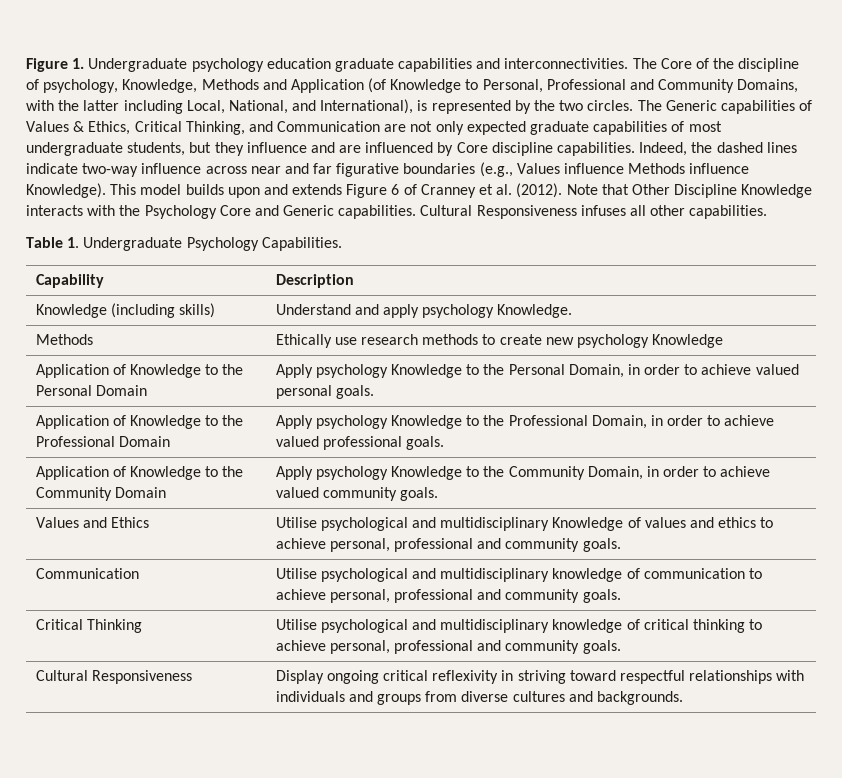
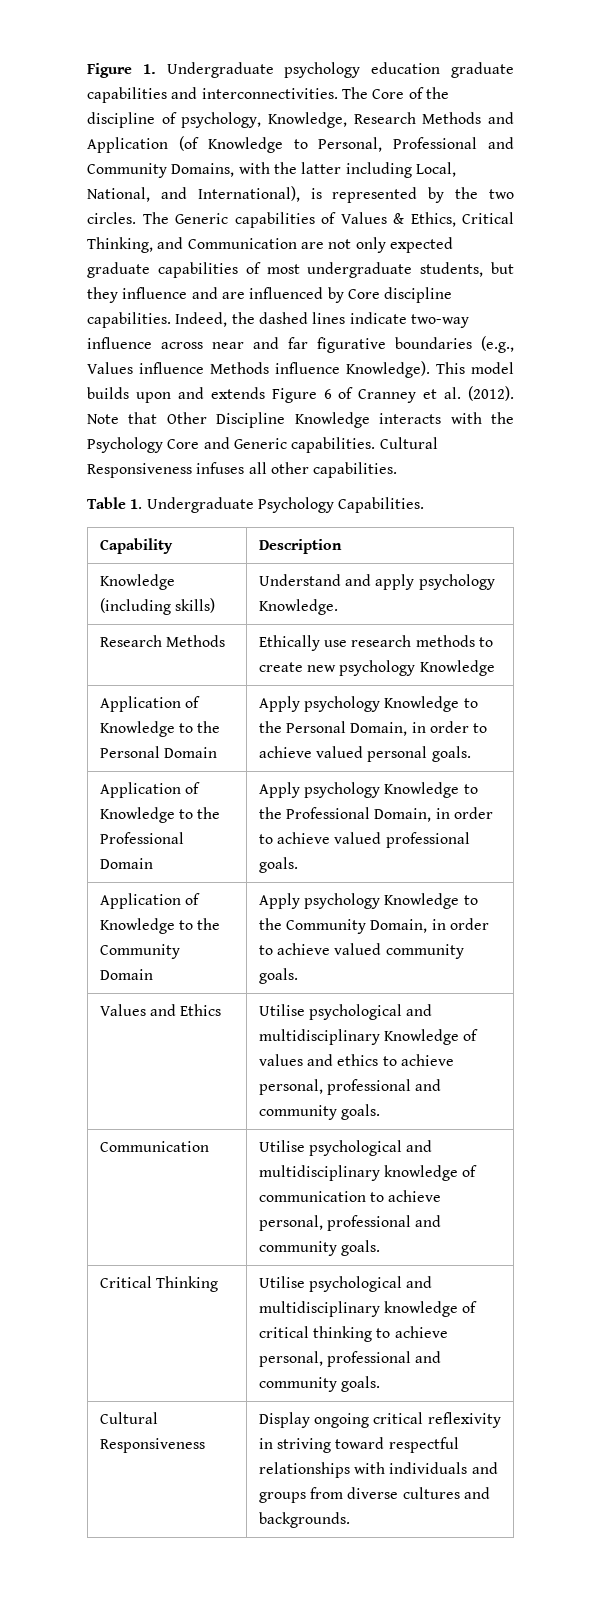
(198, 86) none -> [353,112,416,124] Research
(573, 311) none -> [99,635,162,647] Research

